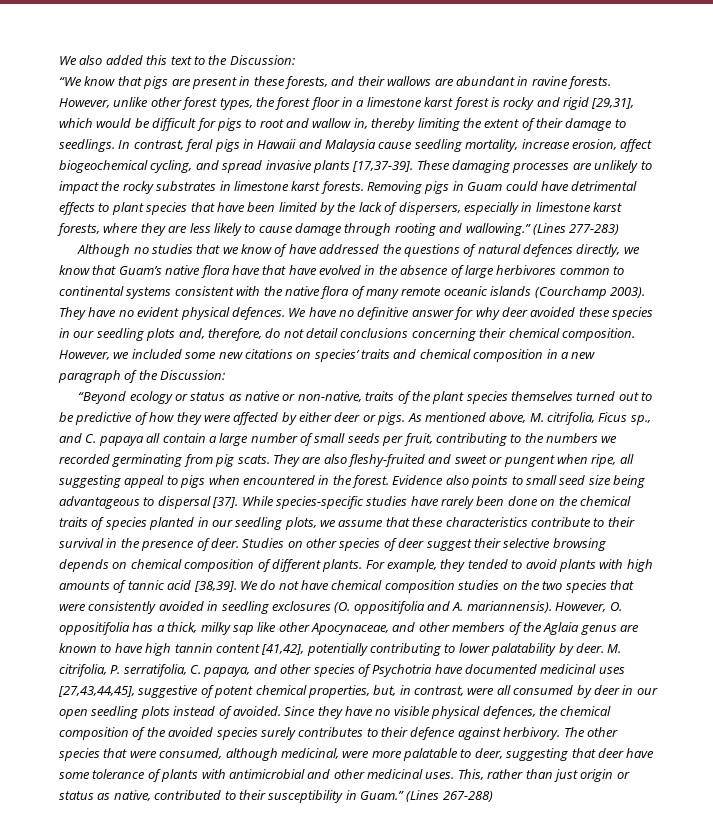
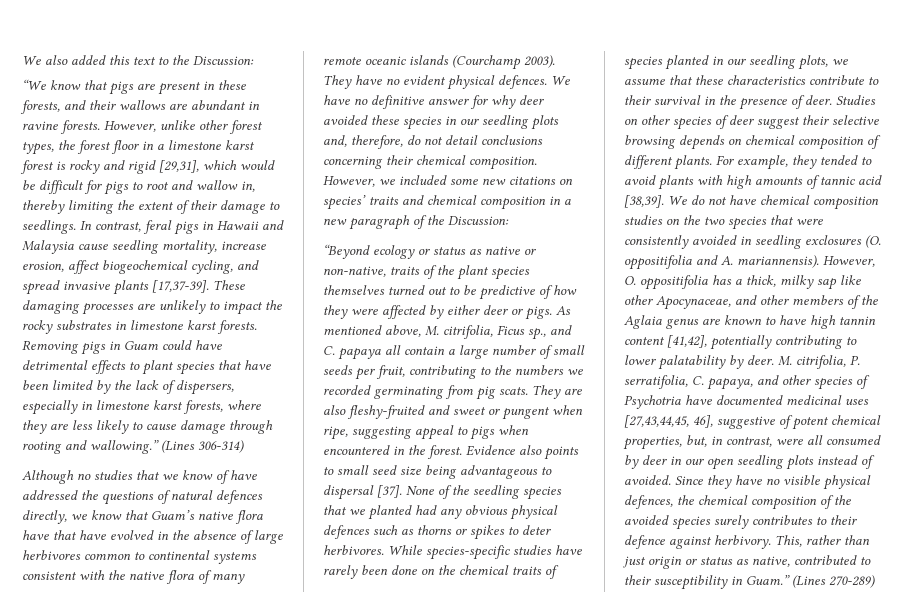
[569,224,620,235] 277-283) -> [198,440,244,453] 306-314)
[619,454,634,464] all -> (348, 433) none
(239, 502) none -> [406,485,562,500] [323,505,558,520] [323,525,551,540] [323,545,384,555] None of the seedling species that we planted had any obvious physical defences such as thorns or spikes to deter herbivores.
[58,686,135,697] [27,43,44,45], -> [624,415,713,428] [27,43,44,45, 46],
[563,727,618,737] [59,748,655,761] [59,769,455,782] The other species that were consumed, although medicinal, were more palatable to deer, suggesting that deer have some tolerance of plants with antimicrobial and other medicinal uses. -> (771, 542) none
[442,791,493,802] 267-288) -> [829,575,875,588] 270-289)

